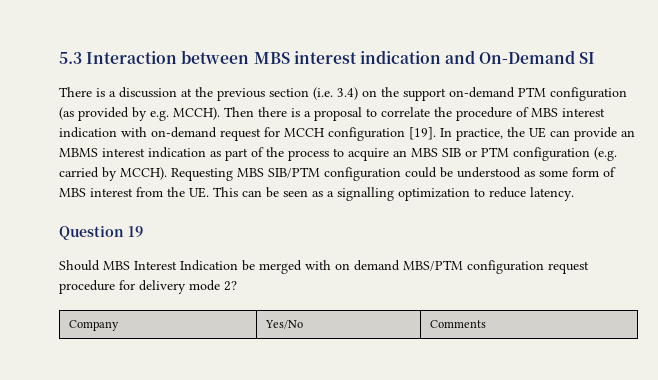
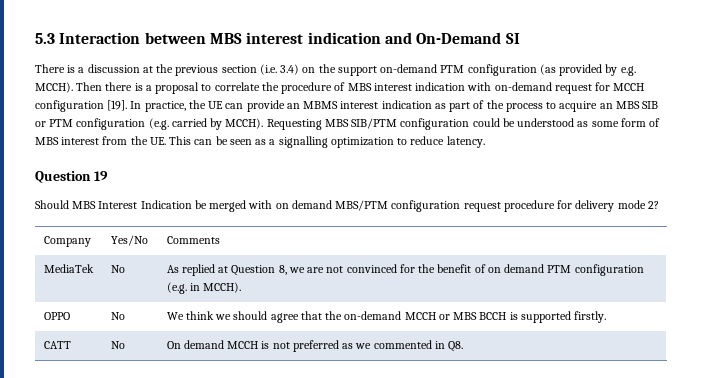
(487, 324) none -> [43,264,94,273] [110,265,125,273] [166,264,644,276] [166,282,242,294] [43,312,70,320] [110,312,125,320] [166,311,607,323] [43,341,71,349] [110,341,125,349] [166,340,464,352] // MediaTek | No | As replied at Question 8, we are not convinced for the benefit of on demand PTM configuration (e.g. in MCCH). // OPPO | No | We think we should agree that the on-demand MCCH or MBS BCCH is supported firstly. // CATT | No | On demand MCCH is not preferred as we commented in Q8.

